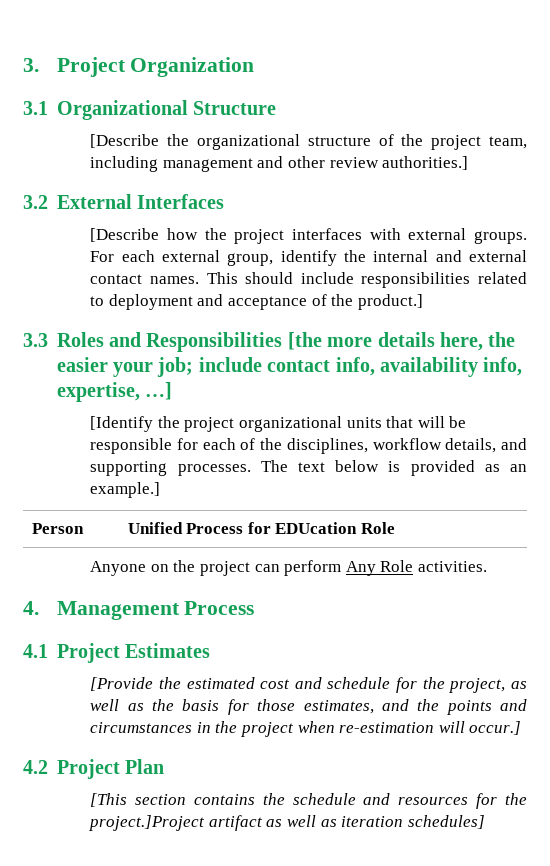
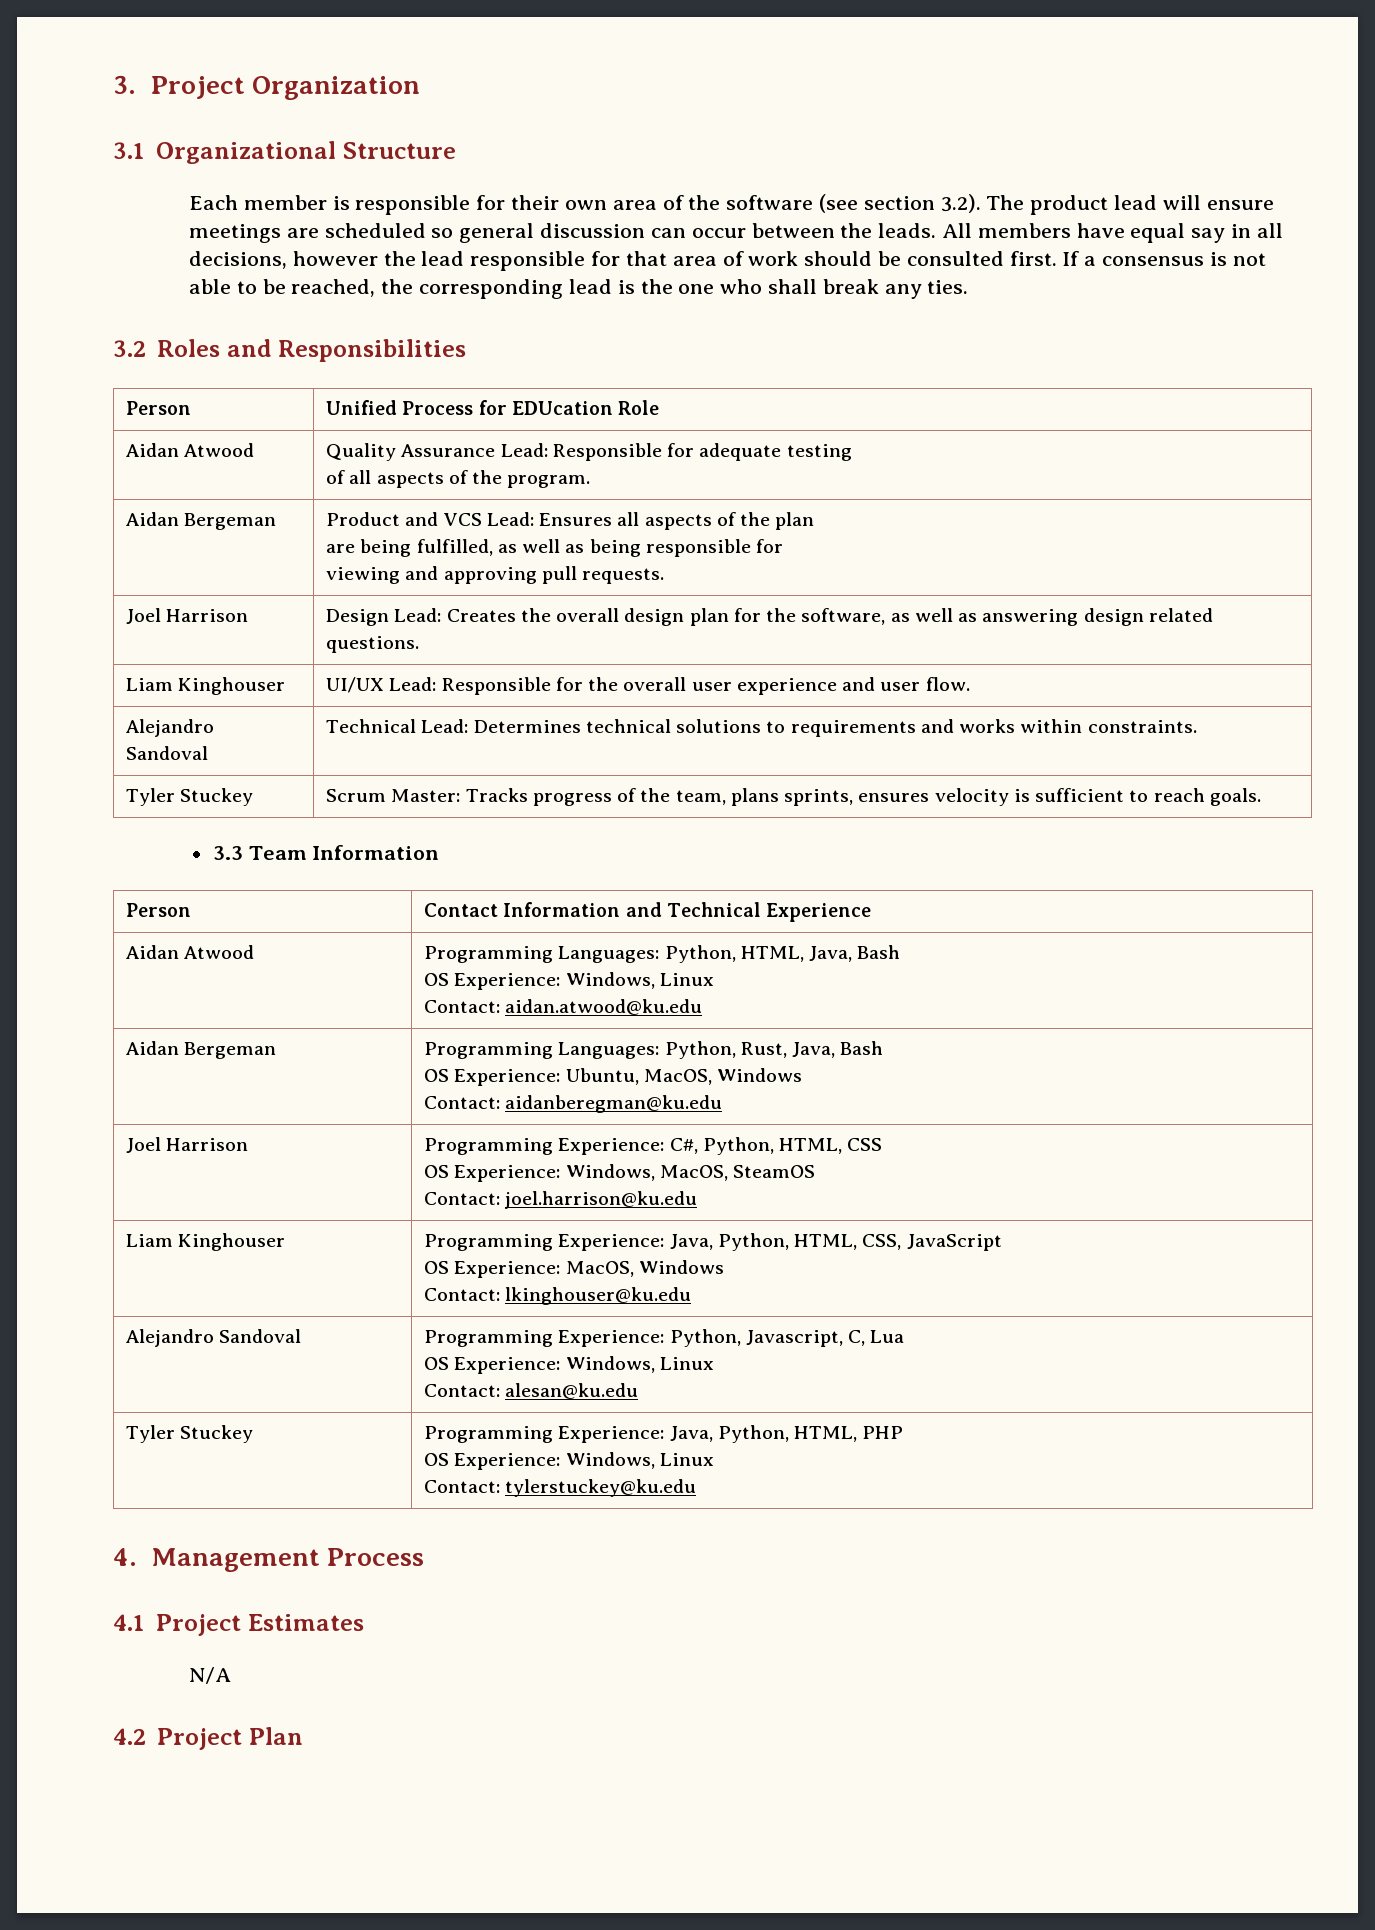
[90,134,527,150] [90,156,469,172] [23,194,225,209] [90,228,527,244] [90,250,527,266] [90,272,527,288] [90,294,423,310] [23,332,516,352] [56,357,523,377] [56,382,173,402] [90,416,467,432] [90,438,527,454] [90,460,527,476] [90,482,161,498] [Describe the organizational structure of the project team, including management and other review authorities.] // 3.2 External Interfaces // [Describe how the project interfaces with external groups. For each external group, identify the internal and external contact names. This should include responsibilities related to deployment and acceptance of the product.] // 3.3 Roles and Responsibilities [the more details here, the easier your job; include contact info, availability info, expertise, …] // [Identify the project organizational units that will be responsible for each of the disciplines, workflow details, and supporting processes. The text below is provided as an example.] -> [189,194,1274,215] [189,223,1283,243] [189,251,1266,271] [189,279,969,299] [113,339,467,362] Each member is responsible for their own area of the software (see section 3.2). The product lead will ensure meetings are scheduled so general discussion can occur between the leads. All members have equal say in all decisions, however the lead responsible for that area of work should be consulted first. If a consensus is not able to be reached, the corresponding lead is the one who shall break any ties. // 3.2 Roles and Responsibilities
[90,560,488,576] // Anyone on the project can perform Any Role activities. -> [125,443,255,457] [325,443,852,461] [325,470,591,488] [125,512,277,530] [325,512,815,530] [325,539,784,557] [325,566,665,584] [125,608,249,624] [325,608,1213,626] [325,636,419,653] [125,677,286,695] [325,677,970,695] [125,719,214,737] [125,746,208,760] [325,719,1197,737] [125,788,254,806] [325,788,1261,806] [212,845,440,860] [125,903,191,917] [423,902,872,922] [125,945,255,959] [423,945,901,963] [423,972,714,990] [423,999,703,1015] [125,1041,277,1059] [423,1041,884,1059] [423,1068,803,1086] [423,1095,723,1113] [125,1137,249,1153] [423,1137,883,1155] [423,1164,816,1182] [423,1191,698,1209] [125,1233,286,1251] [423,1233,1002,1251] [423,1260,724,1278] [423,1287,692,1305] [125,1329,302,1347] [423,1329,905,1347] [423,1356,714,1374] [423,1383,639,1399] [125,1425,254,1443] [423,1425,904,1443] [423,1452,714,1470] [423,1479,697,1497] // Aidan Atwood | Quality Assurance Lead: Responsible for adequate testing // of all aspects of the program. // Aidan Bergeman | Product and VCS Lead: Ensures all aspects of the plan // are being fulfilled, as well as being responsible for // viewing and approving pull requests. // Joel Harrison | Design Lead: Creates the overall design plan for the software, as well as answering design related questions. // Liam Kinghouser | UI/UX Lead: Responsible for the overall user experience and user flow. // Alejandro Sandoval | Technical Lead: Determines technical solutions to requirements and works within constraints. // Tyler Stuckey | Scrum Master: Tracks progress of the team, plans sprints, ensures velocity is sufficient to reach goals. // 3.3 Team Information // Person | Contact Information and Technical Experience // Aidan Atwood | Programming Languages: Python, HTML, Java, Bash // OS Experience: Windows, Linux // Contact: aidan.atwood@ku.edu // Aidan Bergeman | Programming Languages: Python, Rust, Java, Bash // OS Experience: Ubuntu, MacOS, Windows // Contact: aidanberegman@ku.edu // Joel Harrison | Programming Experience: C#, Python, HTML, CSS // OS Experience: Windows, MacOS, SteamOS // Contact: joel.harrison@ku.edu // Liam Kinghouser | Programming Experience: Java, Python, HTML, CSS, JavaScript // OS Experience: MacOS, Windows // Contact: lkinghouser@ku.edu // Alejandro Sandoval | Programming Experience: Python, Javascript, C, Lua // OS Experience: Windows, Linux // Contact: alesan@ku.edu // Tyler Stuckey | Programming Experience: Java, Python, HTML, PHP // OS Experience: Windows, Linux // Contact: tylerstuckey@ku.edu
[90,677,527,693] [90,699,527,715] [90,721,522,737] [23,759,165,779] [90,793,527,809] [89,815,485,831] [Provide the estimated cost and schedule for the project, as well as the basis for those estimates, and the points and circumstances in the project when re-estimation will occur.] // 4.2 Project Plan // [This section contains the schedule and resources for the project.]Project artifact as well as iteration schedules] -> [189,1667,232,1684] [113,1727,303,1750] N/A // 4.2 Project Plan

